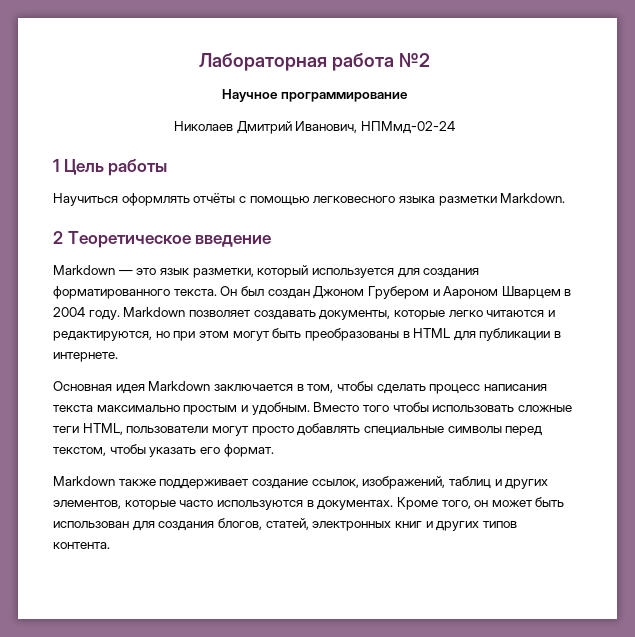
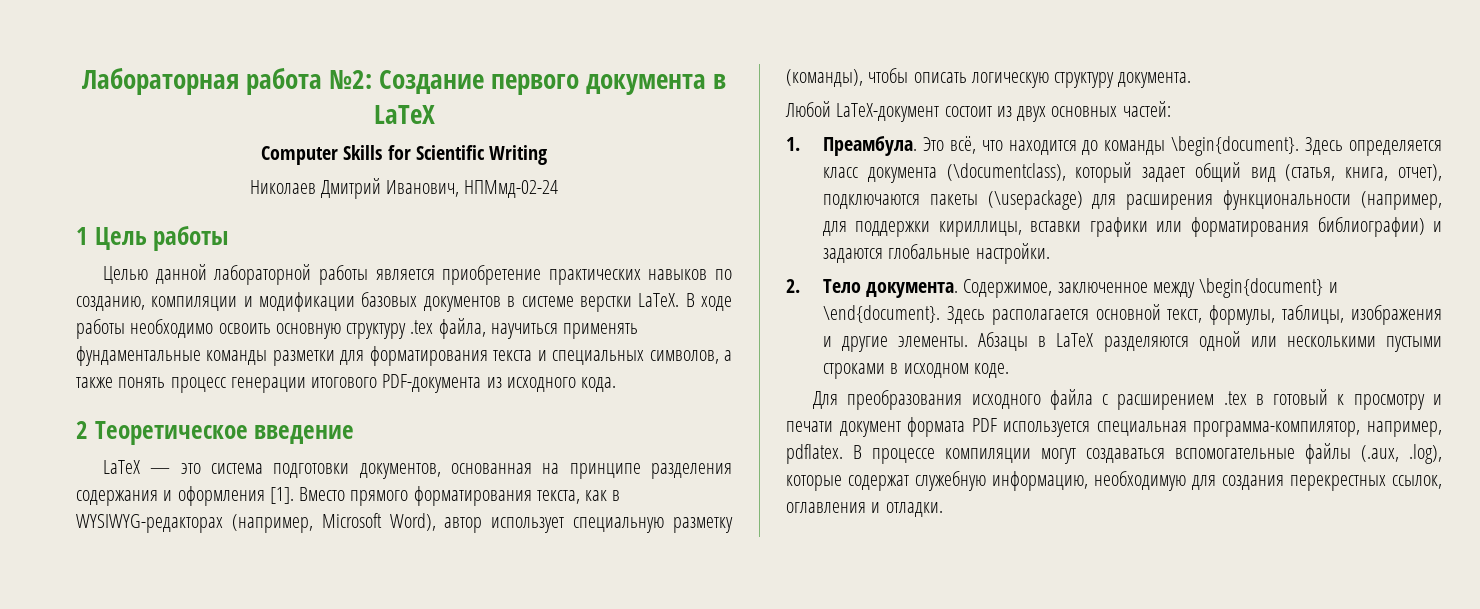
[398,53,430,67] [222,89,408,102] №2 // Научное программирование -> [328,70,727,95] [373,105,435,124] [260,145,548,165] №2: Создание первого документа в LaTeX // Computer Skills for Scientific Writing
[53,193,566,206] Научиться оформлять отчёты с помощью легковесного языка разметки Markdown. -> [103,264,732,285] [76,292,733,312] [76,318,639,339] [76,346,733,366] [76,374,617,393] Целью данной лабораторной работы является приобретение практических навыков по созданию, компиляции и модификации базовых документов в системе верстки LaTeX. В ходе работы необходимо освоить основную структуру .tex файла, научиться применять фундаментальные команды разметки для форматирования текста и специальных символов, а также понять процесс генерации итогового PDF-документа из исходного кода.
[53,265,115,275] Markdown -> [103,460,141,474] LaTeX
[159,265,480,278] [53,286,572,299] [53,307,555,320] [53,328,562,341] [53,352,118,362] [53,381,547,394] [53,402,572,415] [53,423,543,436] [53,444,274,457] [53,476,549,489] [53,497,565,510] [53,518,517,531] [53,542,110,549] язык разметки, который используется для создания форматированного текста. Он был создан Джоном Грубером и Аароном Шварцем в 2004 году. Markdown позволяет создавать документы, которые легко читаются и редактируются, но при этом могут быть преобразованы в HTML для публикации в интернете. // Основная идея Markdown заключается в том, чтобы сделать процесс написания текста максимально простым и удобным. Вместо того чтобы использовать сложные теги HTML, пользователи могут просто добавлять специальные символы перед текстом, чтобы указать его формат. // Markdown также поддерживает создание ссылок, изображений, таблиц и других элементов, которые часто используются в документах. Кроме того, он может быть использован для создания блогов, статей, электронных книг и других типов контента. -> [211,463,732,479] [76,486,621,506] [76,513,733,533] [786,68,1192,88] [785,101,1171,122] [786,136,1442,156] [822,162,1442,183] [822,190,1442,210] [822,217,1442,237] [822,243,1050,264] [786,278,1338,298] [822,304,1442,325] [822,331,1442,352] [822,363,1009,379] [813,389,1442,410] [786,417,1442,437] [786,443,1442,464] [786,471,1442,491] [786,502,943,517] система подготовки документов, основанная на принципе разделения содержания и оформления [1]. Вместо прямого форматирования текста, как в WYSIWYG-редакторах (например, Microsoft Word), автор использует специальную разметку (команды), чтобы описать логическую структуру документа. // Любой LaTeX-документ состоит из двух основных частей: // 1. Преамбула. Это всё, что находится до команды \begin{document}. Здесь определяется класс документа (\documentclass), который задает общий вид (статья, книга, отчет), подключаются пакеты (\usepackage) для расширения функциональности (например, для поддержки кириллицы, вставки графики или форматирования библиографии) и задаются глобальные настройки. // 2. Тело документа. Содержимое, заключенное между \begin{document} и \end{document}. Здесь располагается основной текст, формулы, таблицы, изображения и другие элементы. Абзацы в LaTeX разделяются одной или несколькими пустыми строками в исходном коде. // Для преобразования исходного файла с расширением .tex в готовый к просмотру и печати документ формата PDF используется специальная программа-компилятор, например, pdflatex. В процессе компиляции могут создаваться вспомогательные файлы (.aux, .log), которые содержат служебную информацию, необходимую для создания перекрестных ссылок, оглавления и отладки.

